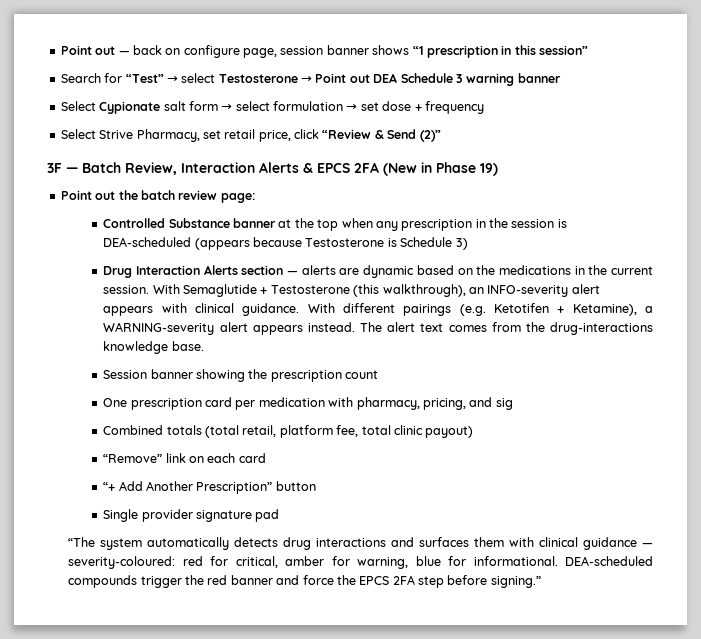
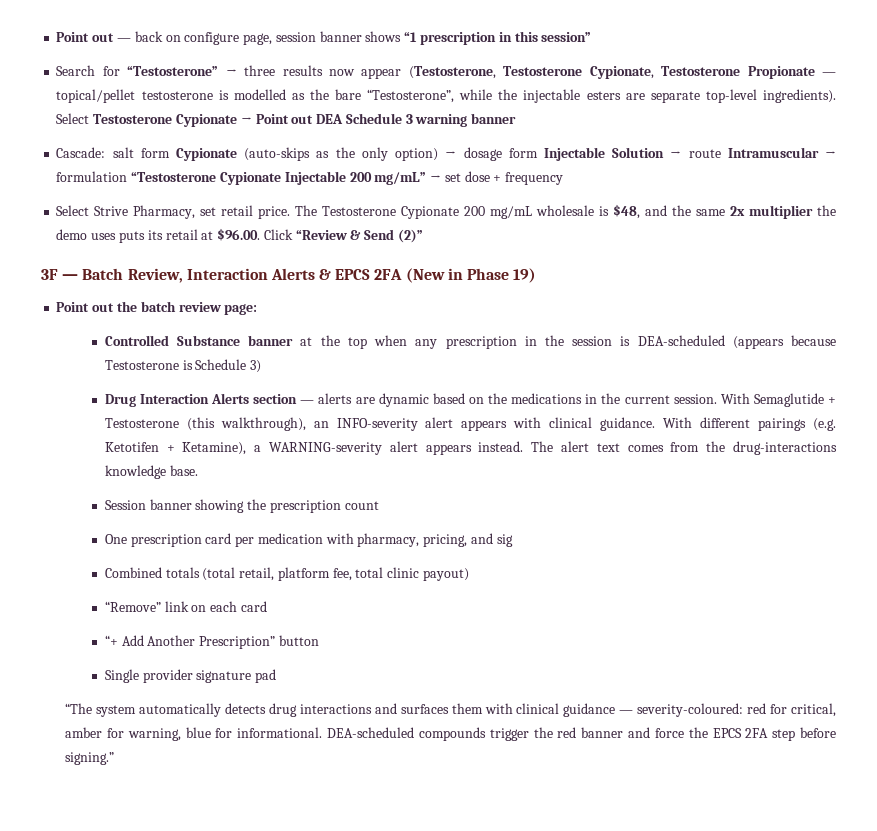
[125,73,298,83] “Test” → select Testosterone -> [127,65,836,79] [56,89,837,103] [56,113,237,127] “Testosterone” → three results now appear (Testosterone, Testosterone Cypionate, Testosterone Propionate — topical/pellet testosterone is modelled as the bare “Testosterone”, while the injectable esters are separate top-level ingredients). Select Testosterone Cypionate
[60,101,343,114] Select Cypionate salt form → select formulation -> [56,147,836,161] [56,171,427,185] Cascade: salt form Cypionate (auto-skips as the only option) → dosage form Injectable Solution → route Intramuscular → formulation “Testosterone Cypionate Injectable 200 mg/mL”
[258,129,319,142] price, click -> [258,204,836,219] [56,228,293,243] price. The Testosterone Cypionate 200 mg/mL wholesale is $48, and the same 2x multiplier the demo uses puts its retail at $96.00. Click

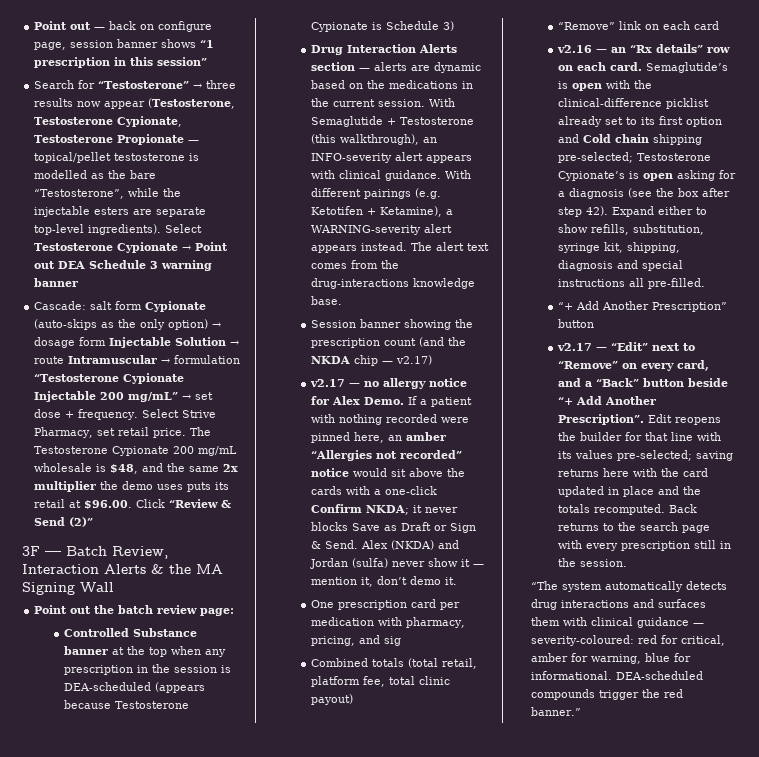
[505,172,564,185] frequency // -> [78,409,139,420] frequency.
[335,268,537,283] EPCS 2FA (New in Phase 19) -> [169,564,223,574] [22,582,114,595] the MA Signing Wall
(179, 365) none -> [310,22,368,32] Cypionate
(379, 505) none -> [418,337,466,347] [310,355,432,366] [309,378,467,389] [310,396,472,407] [310,414,469,425] [310,432,446,443] [310,450,462,461] [310,468,465,477] [310,486,437,495] [310,504,458,515] [310,522,476,533] [310,540,459,550] [309,558,484,569] [310,576,457,587] (and the NKDA chip — v2.17) // v2.17 — no allergy notice for Alex Demo. If a patient with nothing recorded were pinned here, an amber “Allergies not recorded” notice would sit above the cards with a one-click Confirm NKDA; it never blocks Save as Draft or Sign & Send. Alex (NKDA) and Jordan (sulfa) never show it — mention it, don’t demo it.
(267, 606) none -> [556,44,730,53] [557,62,728,73] [557,80,652,91] [557,98,709,109] [557,116,722,127] [557,134,702,145] [557,152,711,163] [557,170,736,181] [557,188,730,199] [557,206,707,217] [557,224,704,235] [557,242,680,253] [557,260,683,271] [557,278,705,289] // v2.16 — an “Rx details” row on each card. Semaglutide’s is open with the clinical-difference picklist already set to its first option and Cold chain shipping pre-selected; Testosterone Cypionate’s is open asking for a diagnosis (see the box after step 42). Expand either to show refills, substitution, syringe kit, shipping, diagnosis and special instructions all pre-filled.
[104,669,277,683] Single provider signature pad -> [556,342,695,351] [557,360,709,371] [557,378,728,387] [557,396,656,405] [557,414,721,425] [557,432,721,441] [557,450,733,461] [557,468,708,477] [557,486,701,497] [557,504,697,515] [557,522,710,533] [557,540,731,551] [557,558,627,567] v2.17 — “Edit” next to “Remove” on every card, and a “Back” button beside “+ Add Another Prescription”. Edit reopens the builder for that line with its values pre-selected; saving returns here with the card updated in place and the totals recomputed. Back returns to the search page with every prescription still in the session.
[581,727,836,741] [65,752,115,765] banner and force the EPCS 2FA step before signing.” -> [530,707,581,716] banner.”

